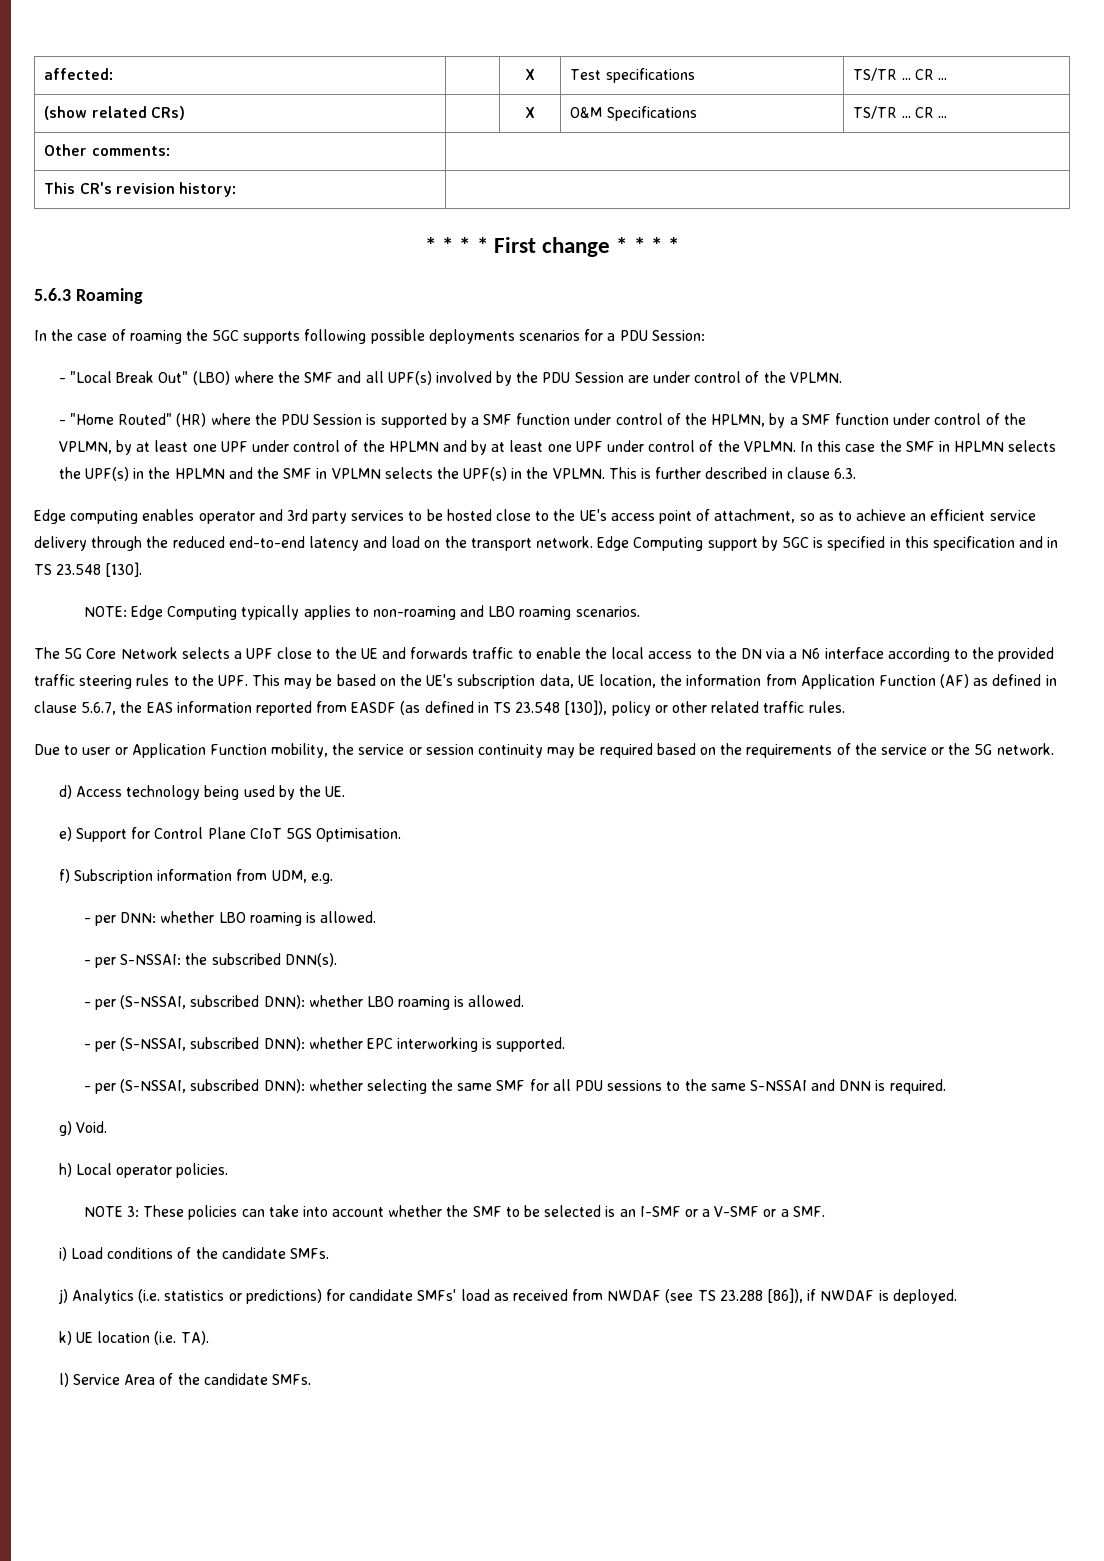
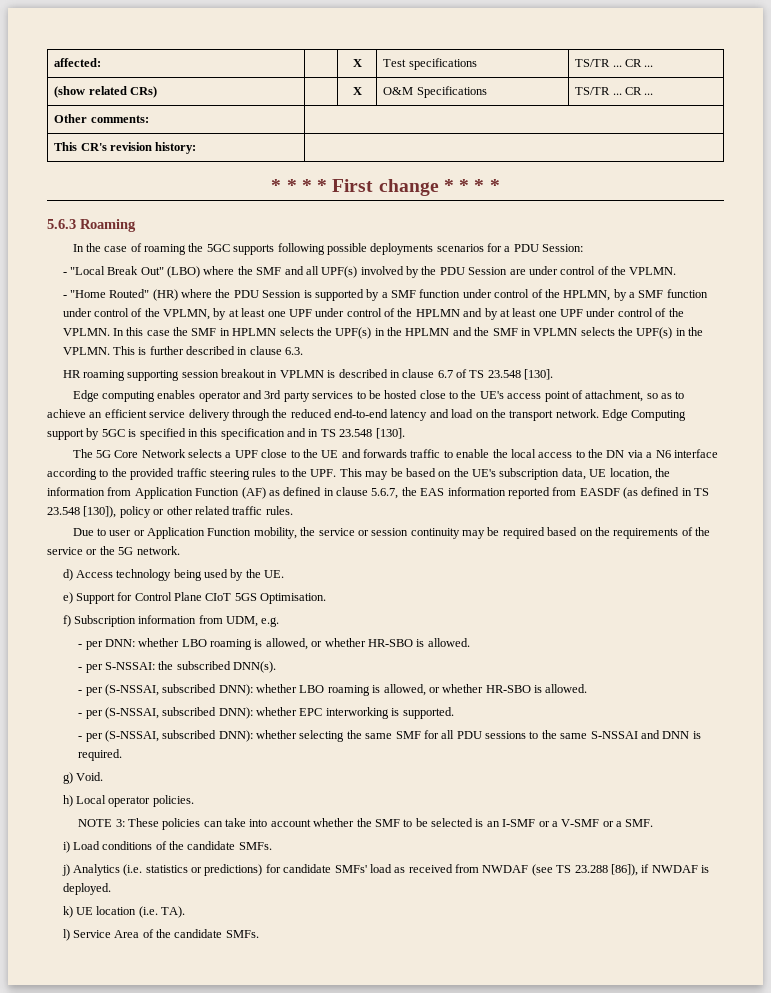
(856, 473) none -> [62,369,554,381] // HR roaming supporting session breakout in VPLMN is described in clause 6.7 of TS 23.548 [130].
[83,605,640,620] // NOTE: Edge Computing typically applies to non-roaming and LBO roaming scenarios. -> (405, 433) none
(316, 917) none -> [265,638,425,650] allowed, or whether HR-SBO is
(465, 1001) none -> [383,684,543,696] allowed, or whether HR-SBO is

